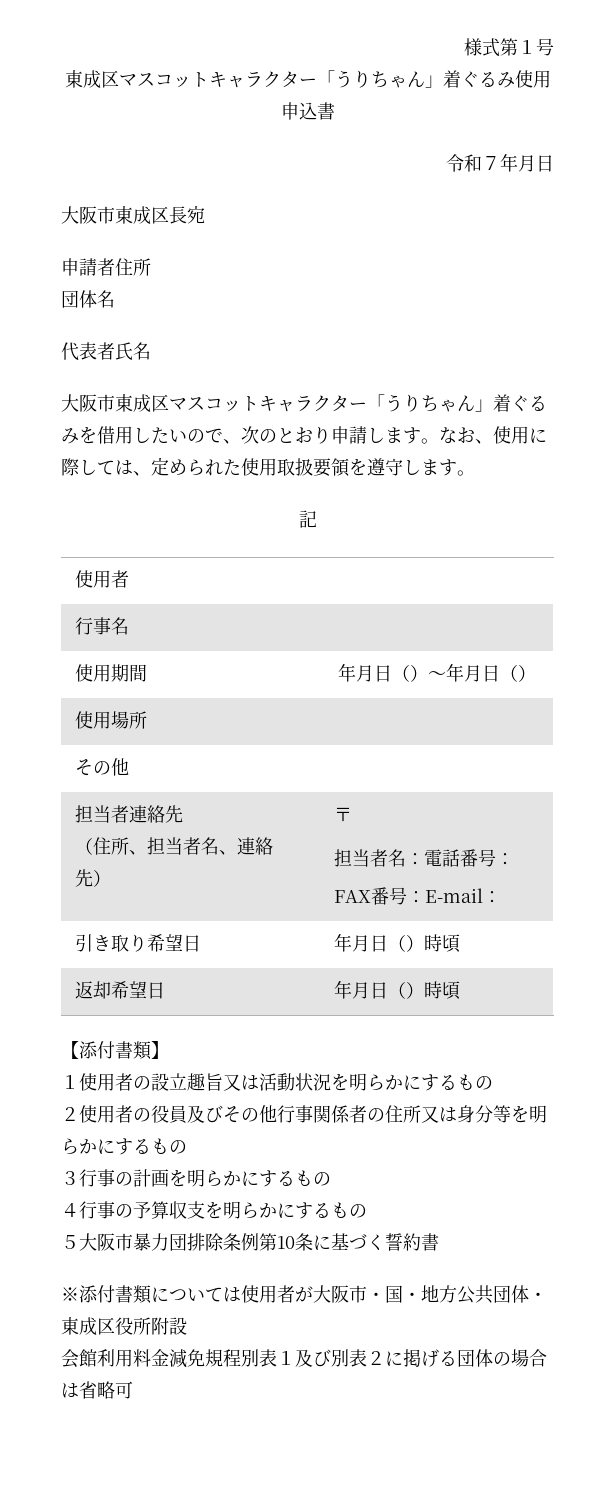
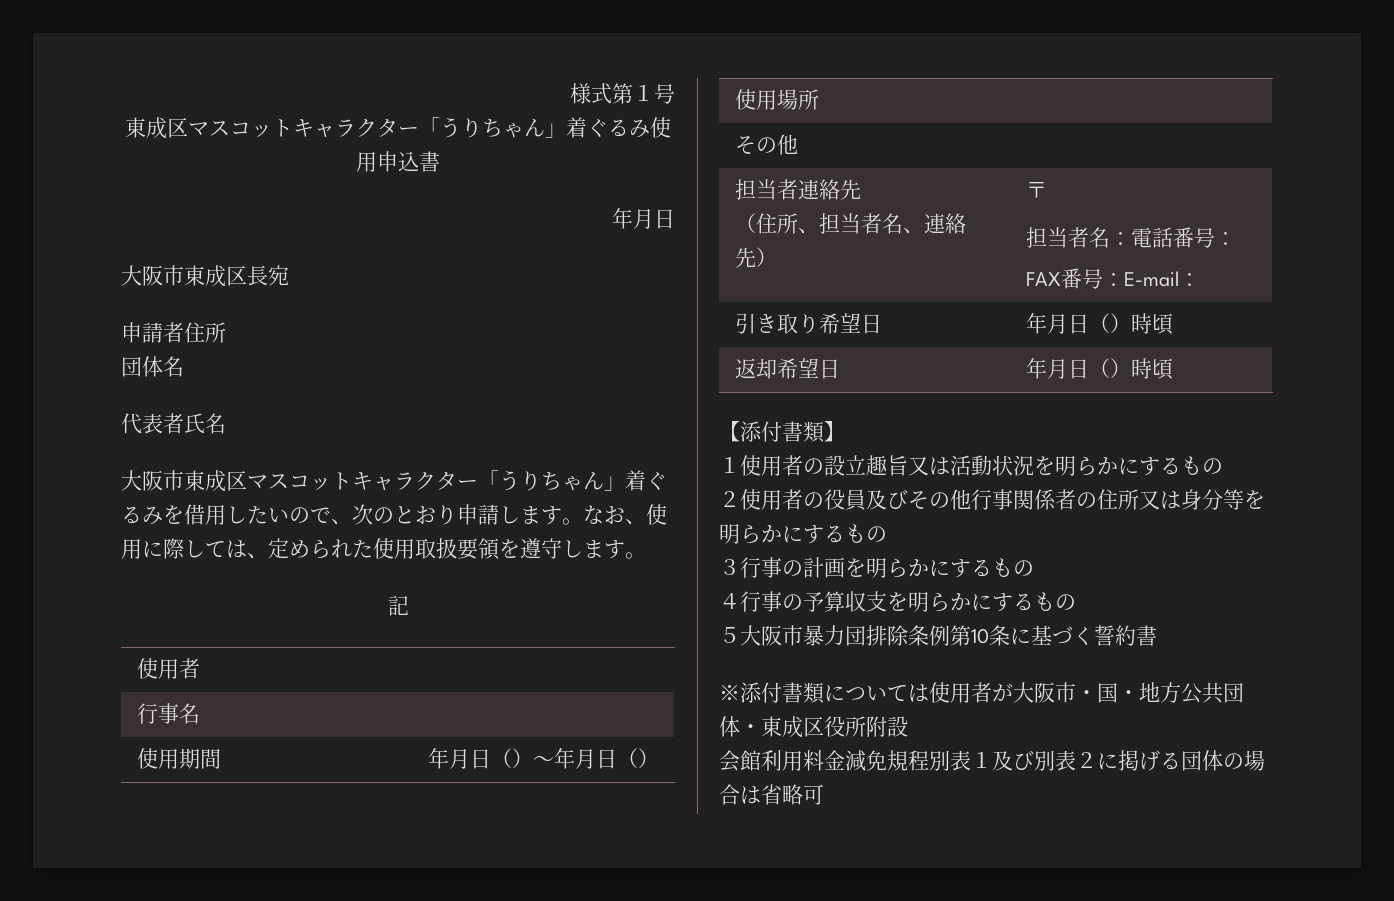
[446,154,500,172] 令和７ -> (440, 161) none

